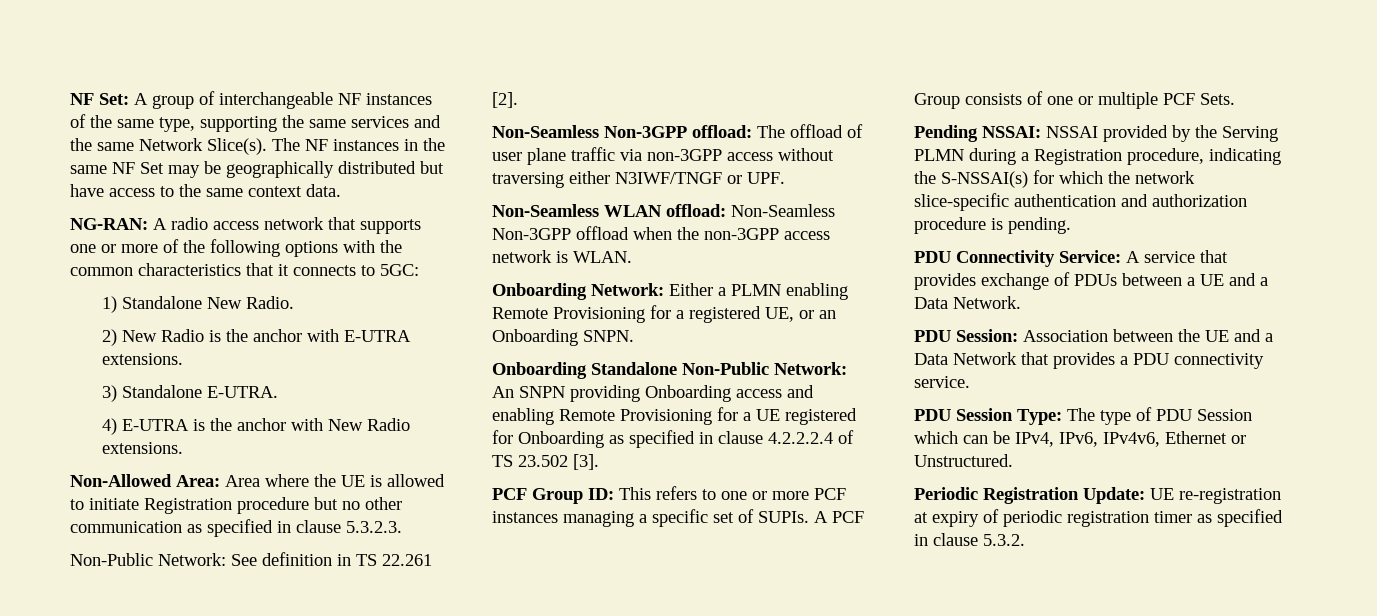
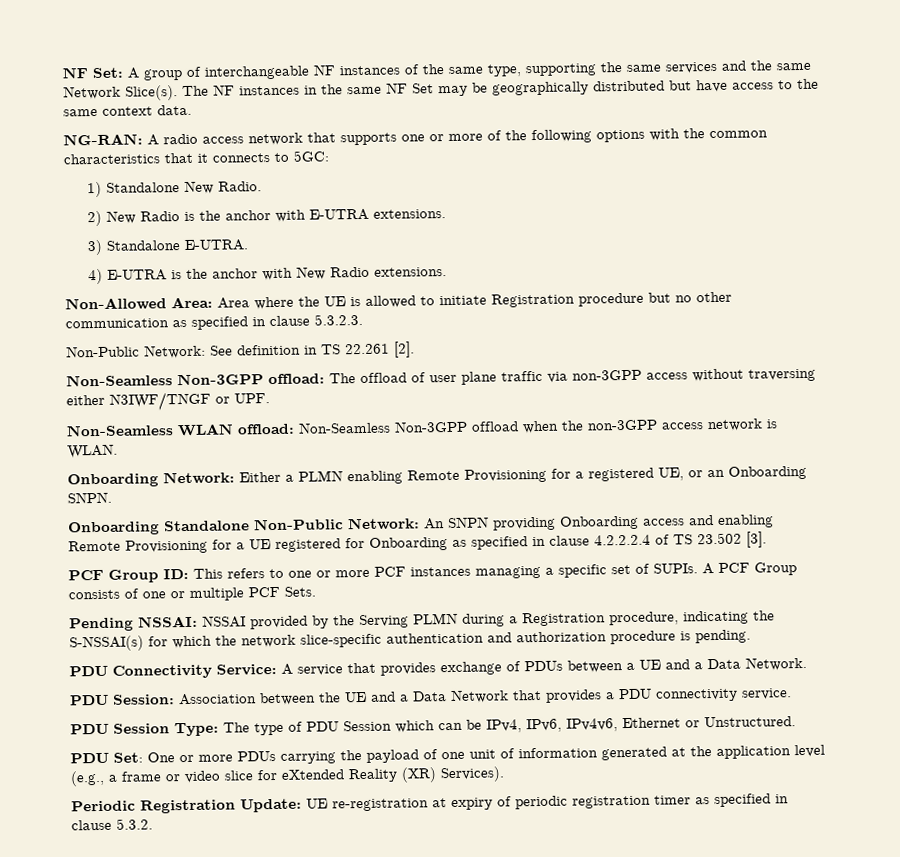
(1013, 460) none -> [70,744,825,764] [70,766,505,787] // PDU Set: One or more PDUs carrying the payload of one unit of information generated at the application level (e.g., a frame or video slice for eXtended Reality (XR) Services).

